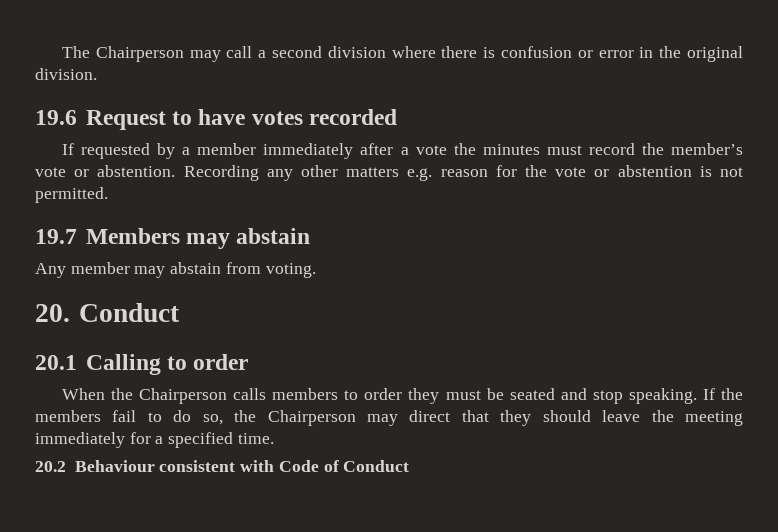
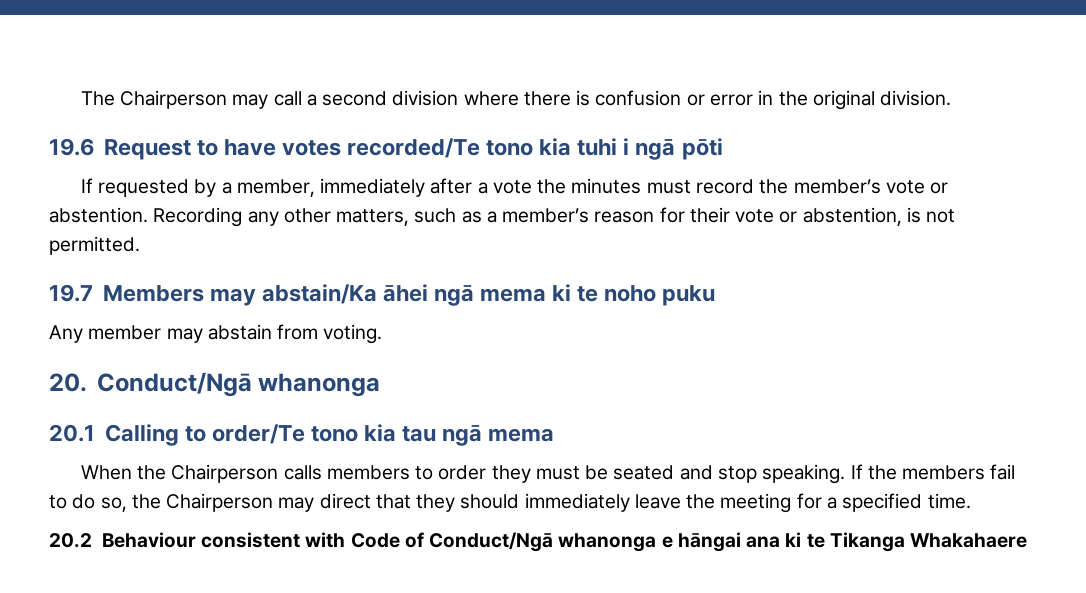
[309,109,398,125] recorded -> [347,138,723,160] recorded/Te tono kia tuhi i ngā pōti
[197,143,257,155] member -> [236,179,315,197] member,
[346,167,433,181] matters e.g. -> [336,208,590,226] matters, such as a member’s
[524,165,692,177] the vote or abstention -> [689,207,902,226] their vote or abstention,
[236,228,311,244] abstain -> [261,284,716,306] abstain/Ka āhei ngā mema ki te noho puku
[78,303,180,322] Conduct -> [96,372,381,397] Conduct/Ngā whanonga
[193,354,249,370] order -> [211,424,555,446] order/Te tono kia tau ngā mema
(591, 416) none -> [524,493,630,512] immediately
[35,432,125,448] immediately -> (792, 503) none
[343,460,410,472] Conduct -> [429,532,1028,552] Conduct/Ngā whanonga e hāngai ana ki te Tikanga Whakahaere

